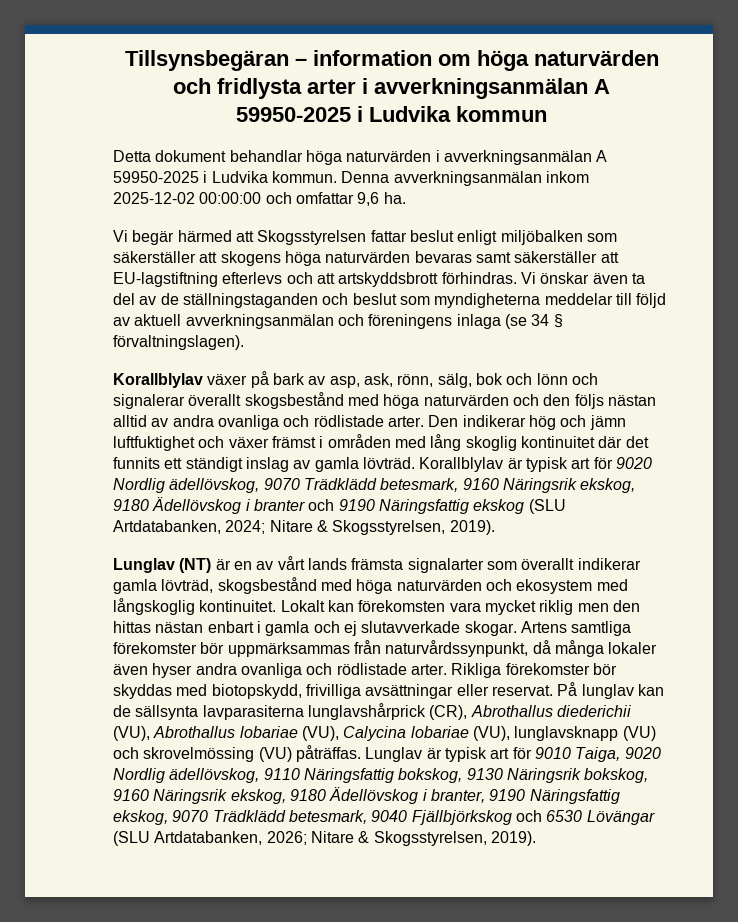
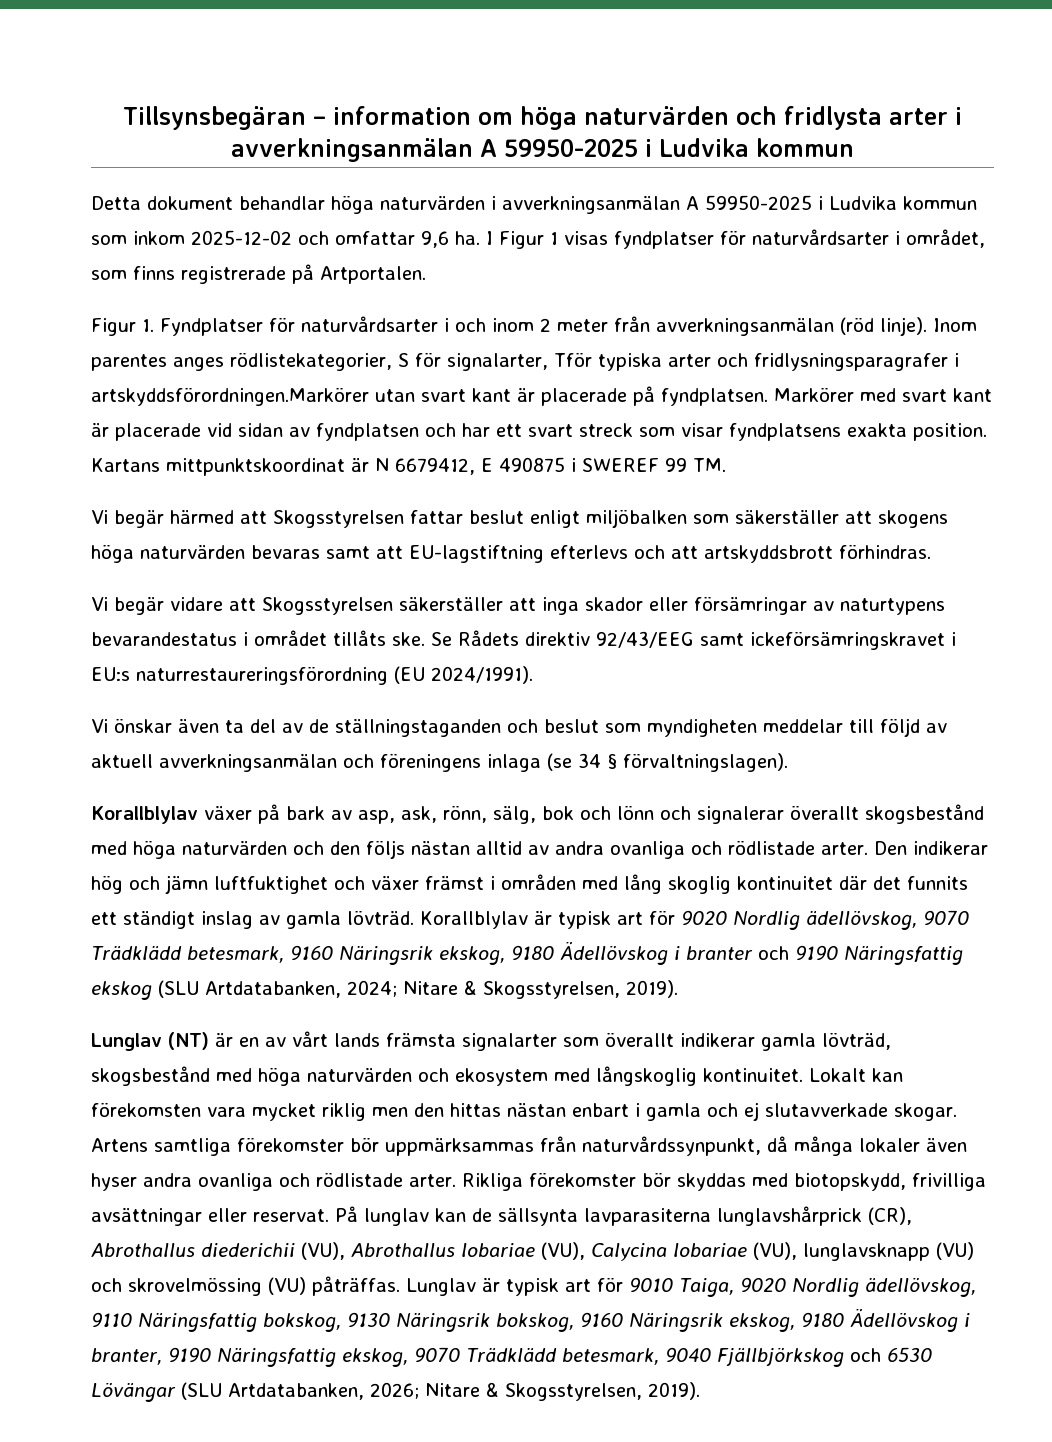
[271,171,542,186] kommun. Denna avverkningsanmälan -> [903,196,977,210] [91,235,127,245] kommun som
[199,192,262,204] 00:00:00 -> (292, 237) none
(406, 198) none -> [486,229,985,249] [91,264,426,284] [91,316,977,336] [91,352,959,371] [91,386,992,406] [91,423,987,441] [91,457,726,476] I Figur 1 visas fyndplatser för naturvårdsarter i området, som finns registrerade på Artportalen. // Figur 1. Fyndplatser för naturvårdsarter i och inom 2 meter från avverkningsanmälan (röd linje). Inom parentes anges rödlistekategorier, S för signalarter, Tför typiska arter och fridlysningsparagrafer i artskyddsförordningen.Markörer utan svart kant är placerade på fyndplatsen. Markörer med svart kant är placerade vid sidan av fyndplatsen och har ett svart streck som visar fyndplatsens exakta position. Kartans mittpunktskoordinat är N 6679412, E 490875 i SWEREF 99 TM.
[514,251,598,263] säkerställer -> (370, 552) none
(517, 278) none -> [91,596,945,615] [91,630,956,650] [91,666,533,685] // Vi begär vidare att Skogsstyrelsen säkerställer att inga skador eller försämringar av naturtypens bevarandestatus i området tillåts ske. Se Rådets direktiv 92/43/EEG samt ickeförsämringskravet i EU:s naturrestaureringsförordning (EU 2024/1991). //
[434,293,541,308] myndigheterna -> [647,719,757,737] myndigheten

